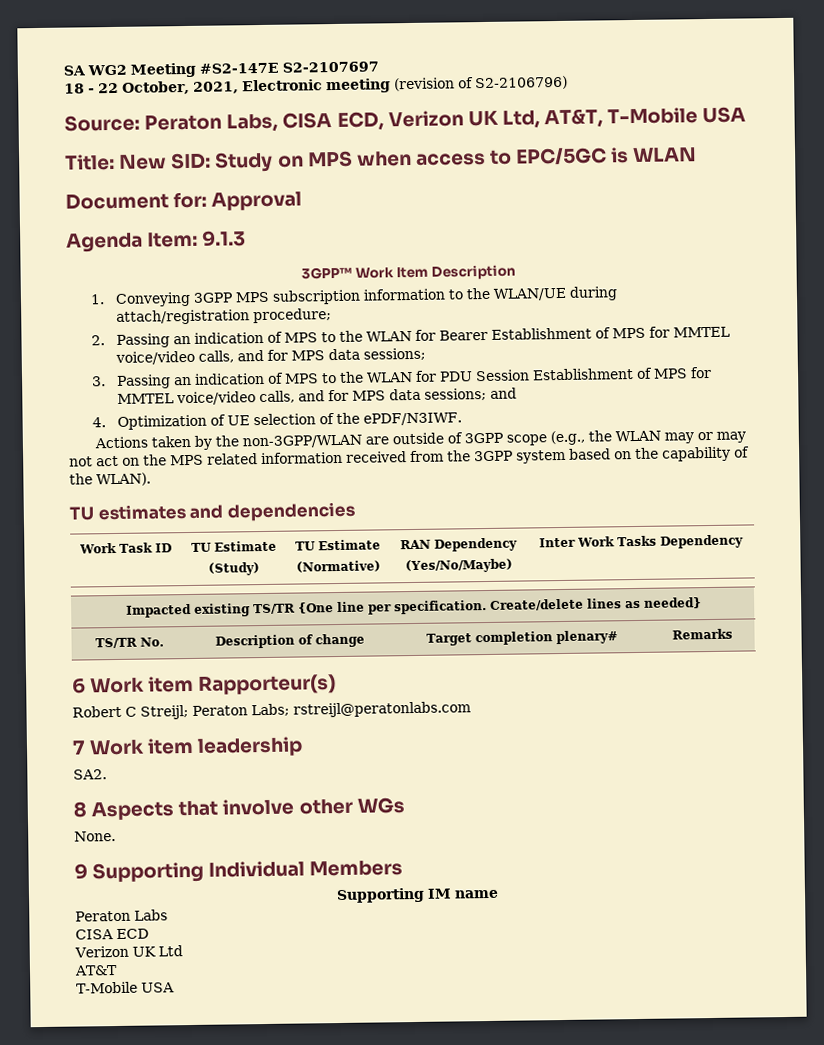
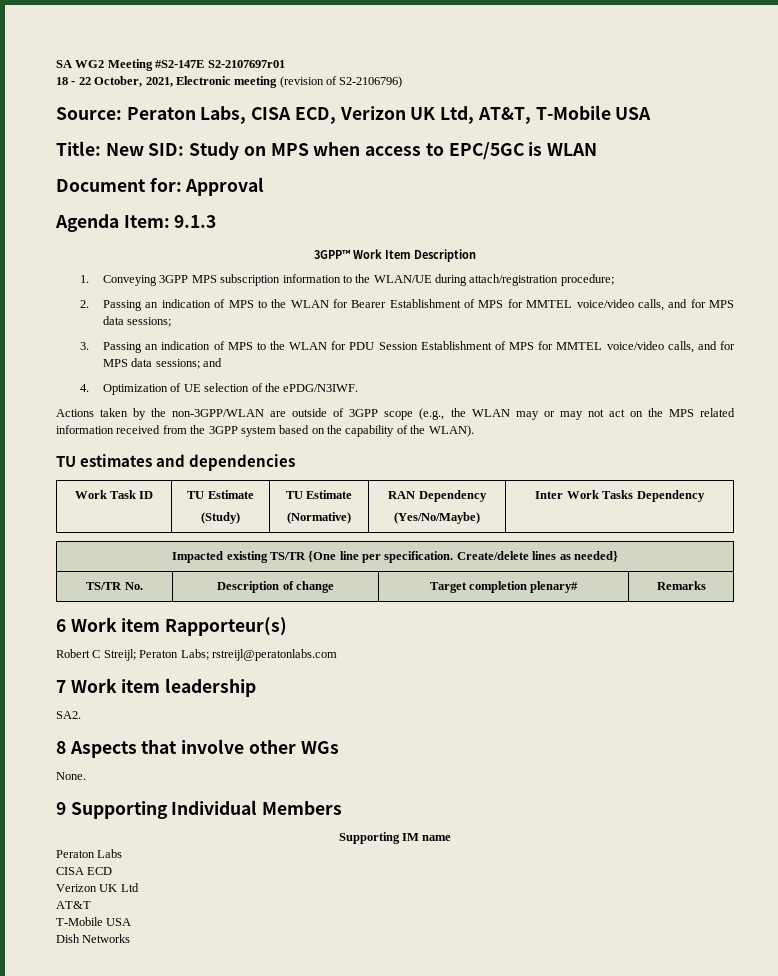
[282,61,379,73] S2-2107697 -> [207,60,285,68] S2-2107697r01
[362,412,462,426] ePDF/N3IWF. -> [283,384,359,392] ePDG/N3IWF.
(175, 987) none -> [56,934,131,943] // Dish Networks

